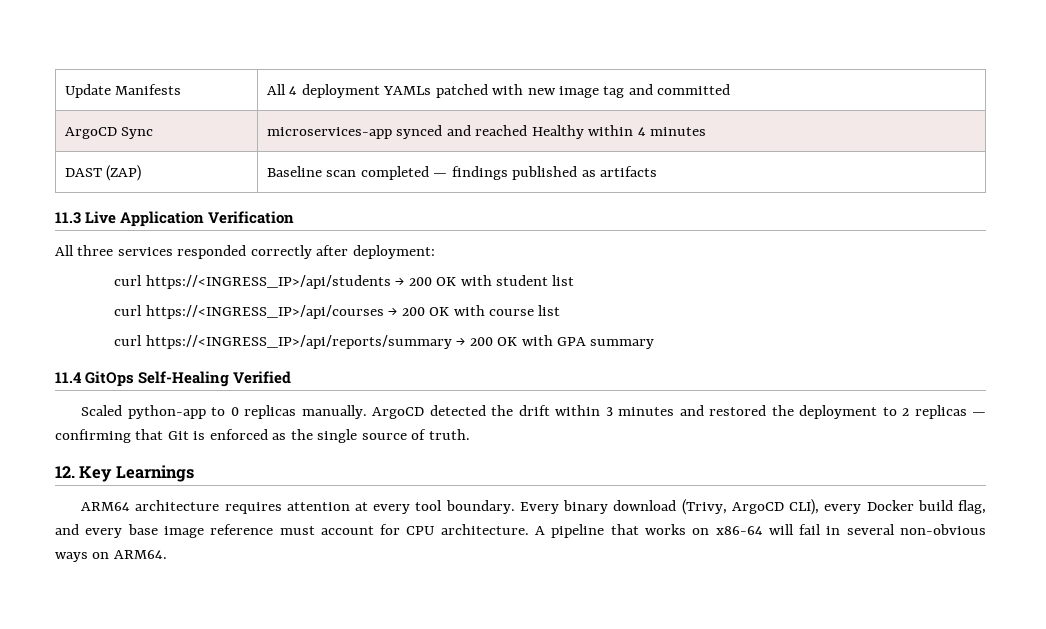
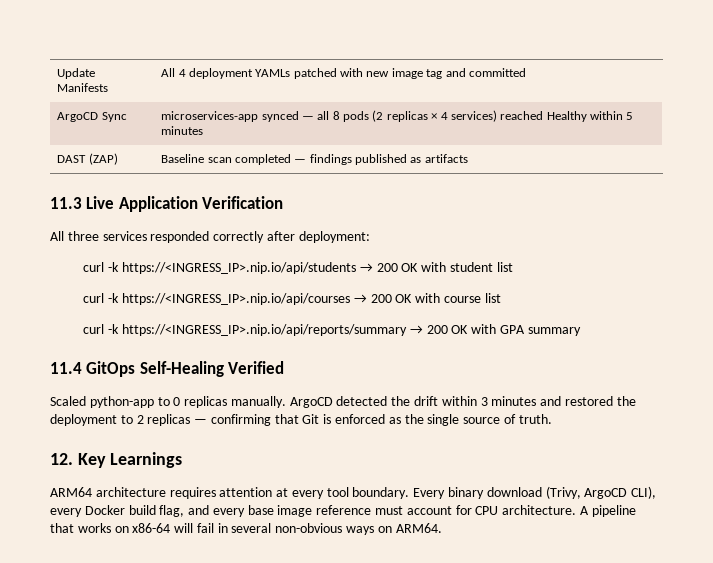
[446,125,471,136] and -> [301,110,497,122] — all 8 pods (2 replicas × 4 services)
[637,127,646,136] 4 -> [626,112,634,120] 5
[145,275,391,289] https://<INGRESS_IP>/api/students -> [108,262,356,274] -k https://<INGRESS_IP>.nip.io/api/students
[145,305,384,319] https://<INGRESS_IP>/api/courses -> [108,293,350,305] -k https://<INGRESS_IP>.nip.io/api/courses
[145,335,452,349] https://<INGRESS_IP>/api/reports/summary -> [108,324,407,336] -k https://<INGRESS_IP>.nip.io/api/reports/summary

